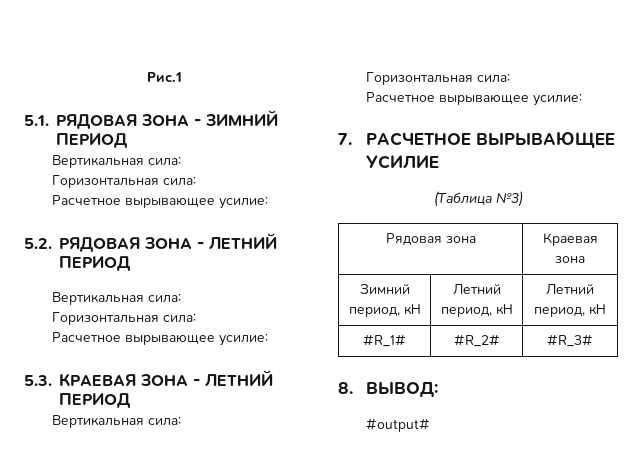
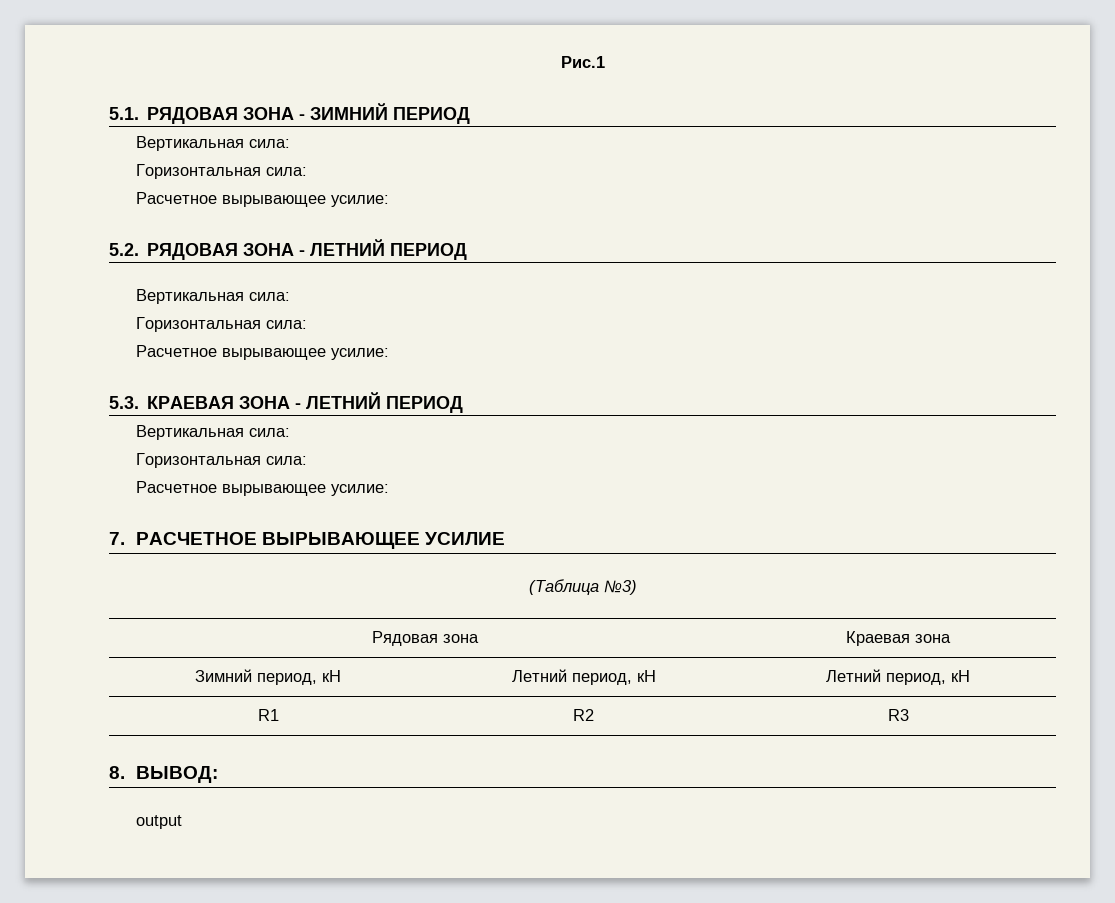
[363,334,406,347] [453,334,500,347] [547,334,593,347] #R_1# | #R_2# | #R_3# -> [257,709,279,721] [573,709,594,721] [887,709,909,721] R1 | R2 | R3
[365,418,430,432] #output# -> [135,815,182,829] output

